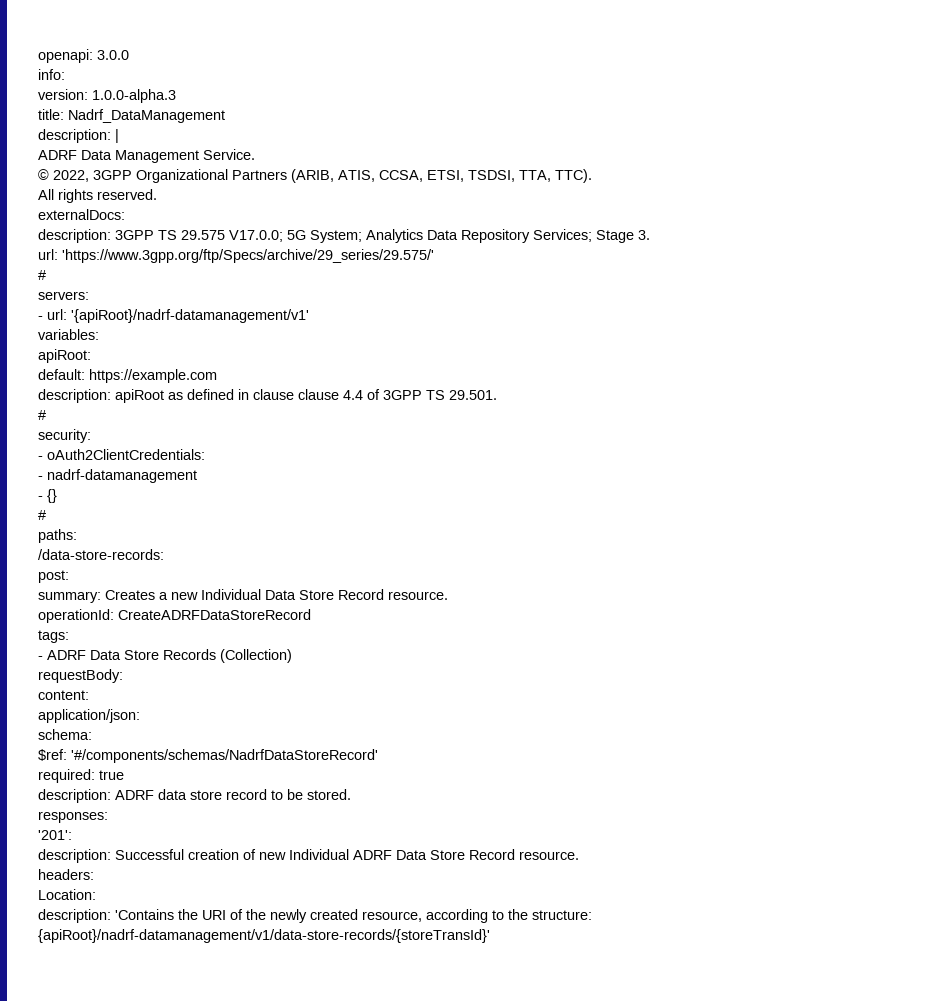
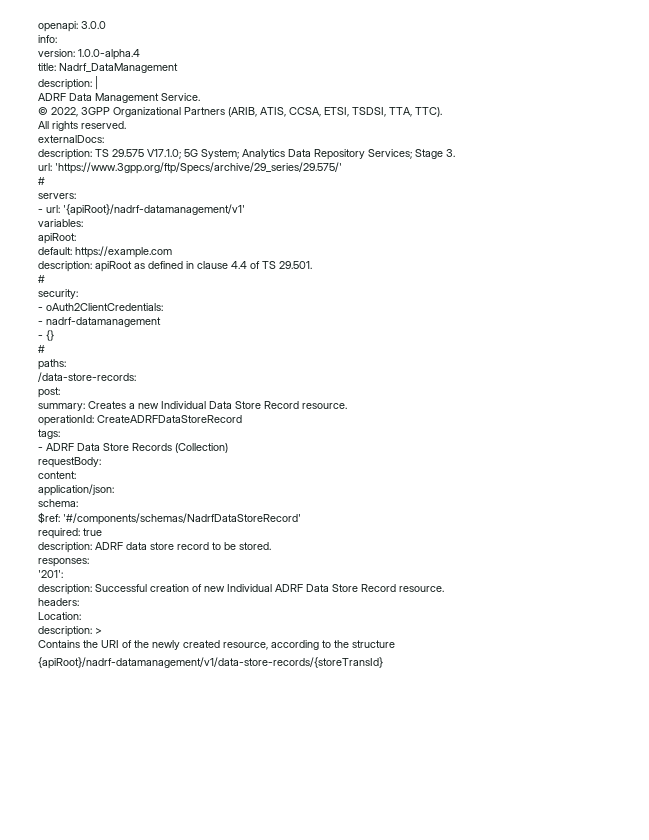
[92,89,176,103] 1.0.0-alpha.3 -> [78,49,140,60] 1.0.0-alpha.4
[115,230,154,240] 3GPP -> (92, 154) none
[229,230,283,242] V17.0.0; -> [147,149,181,159] V17.1.0;
[298,389,339,400] clause -> (228, 265) none
[383,390,422,400] 3GPP -> (260, 265) none
[115,909,174,920] 'Contains -> [95,628,102,634] [38,640,80,648] > // Contains
[532,910,592,920] [38,929,490,943] structure: {apiRoot}/nadrf-datamanagement/v1/data-store-records/{storeTransId}' -> [352,640,395,648] [38,657,383,669] structure // {apiRoot}/nadrf-datamanagement/v1/data-store-records/{storeTransId}

